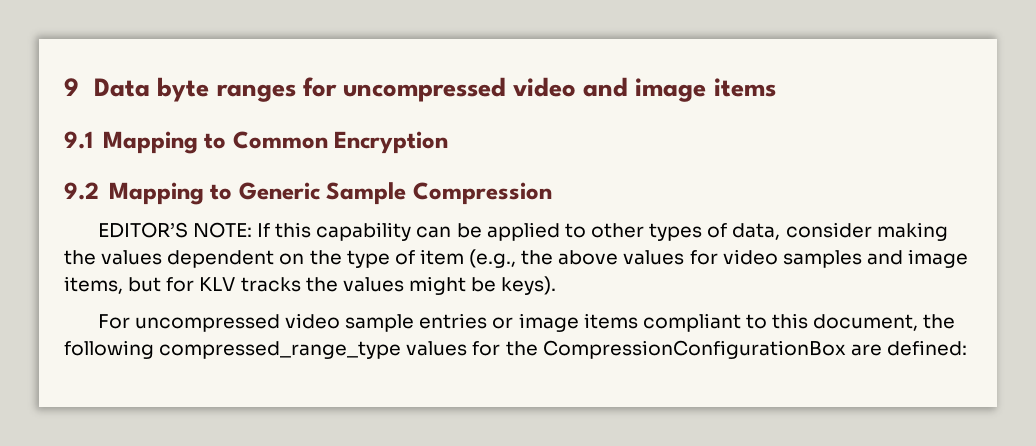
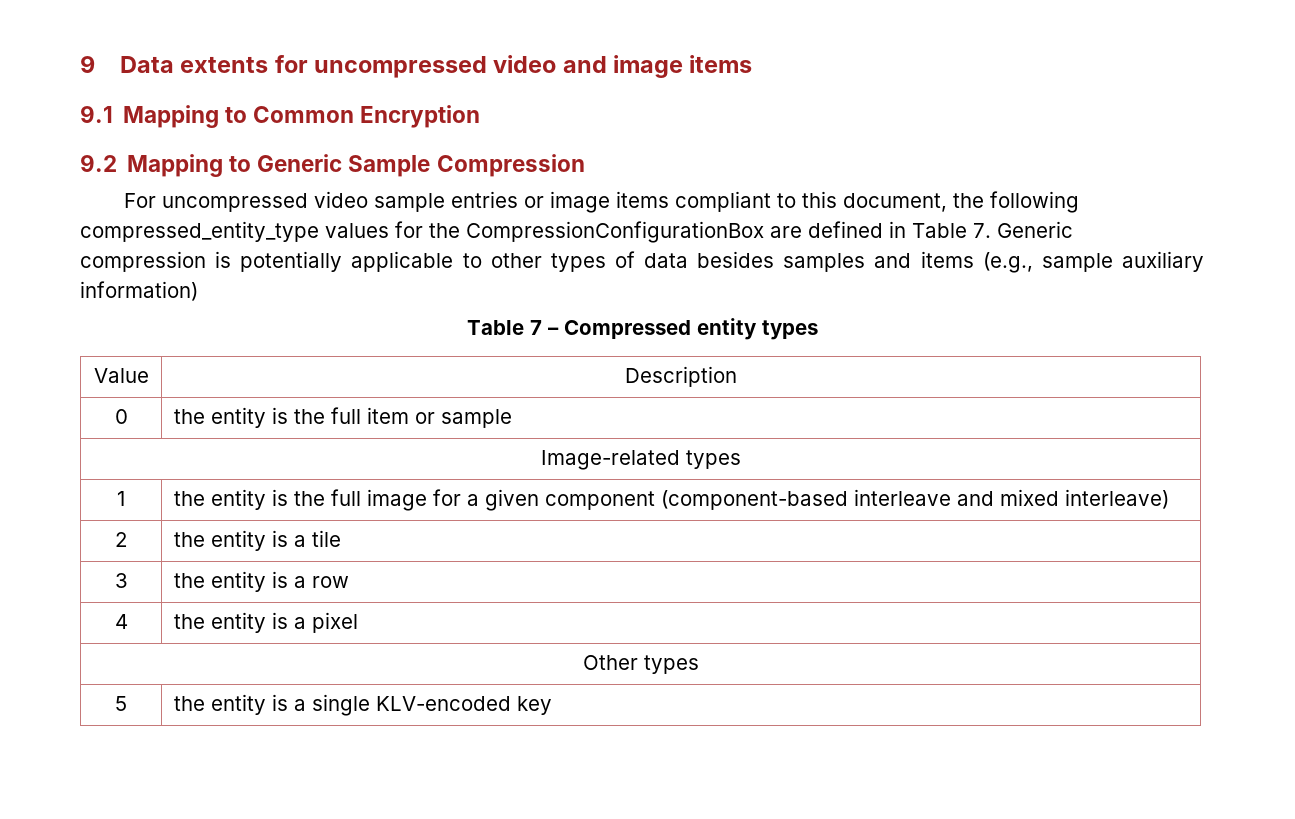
[157,77,296,102] byte ranges -> [180,56,269,73] extents
[97,222,948,241] [64,249,969,268] [64,276,557,295] // EDITOR’S NOTE: If this capability can be applied to other types of data, consider making the values dependent on the type of item (e.g., the above values for video samples and image items, but for KLV tracks the values might be keys). -> (585, 165) none
[159,341,402,359] compressed_range_type -> [80,221,319,242] compressed_entity_type
[886,340,967,356] defined: -> [808,221,1073,238] [80,251,1204,273] [80,281,198,301] [466,318,818,340] [93,368,149,383] [625,366,737,387] [114,409,128,424] [173,407,512,428] [540,450,741,470] [117,491,125,506] [173,489,1169,511] [114,532,128,547] [173,530,341,551] [114,573,128,588] [173,571,349,592] [114,614,128,629] [173,612,358,633] [582,655,699,674] [115,696,127,711] [173,694,552,716] defined in Table 7. Generic compression is potentially applicable to other types of data besides samples and items (e.g., sample auxiliary information) // Table 7 – Compressed entity types // Value | Description // 0 | the entity is the full item or sample // Image-related types // 1 | the entity is the full image for a given component (component-based interleave and mixed interleave) // 2 | the entity is a tile // 3 | the entity is a row // 4 | the entity is a pixel // Other types // 5 | the entity is a single KLV-encoded key

